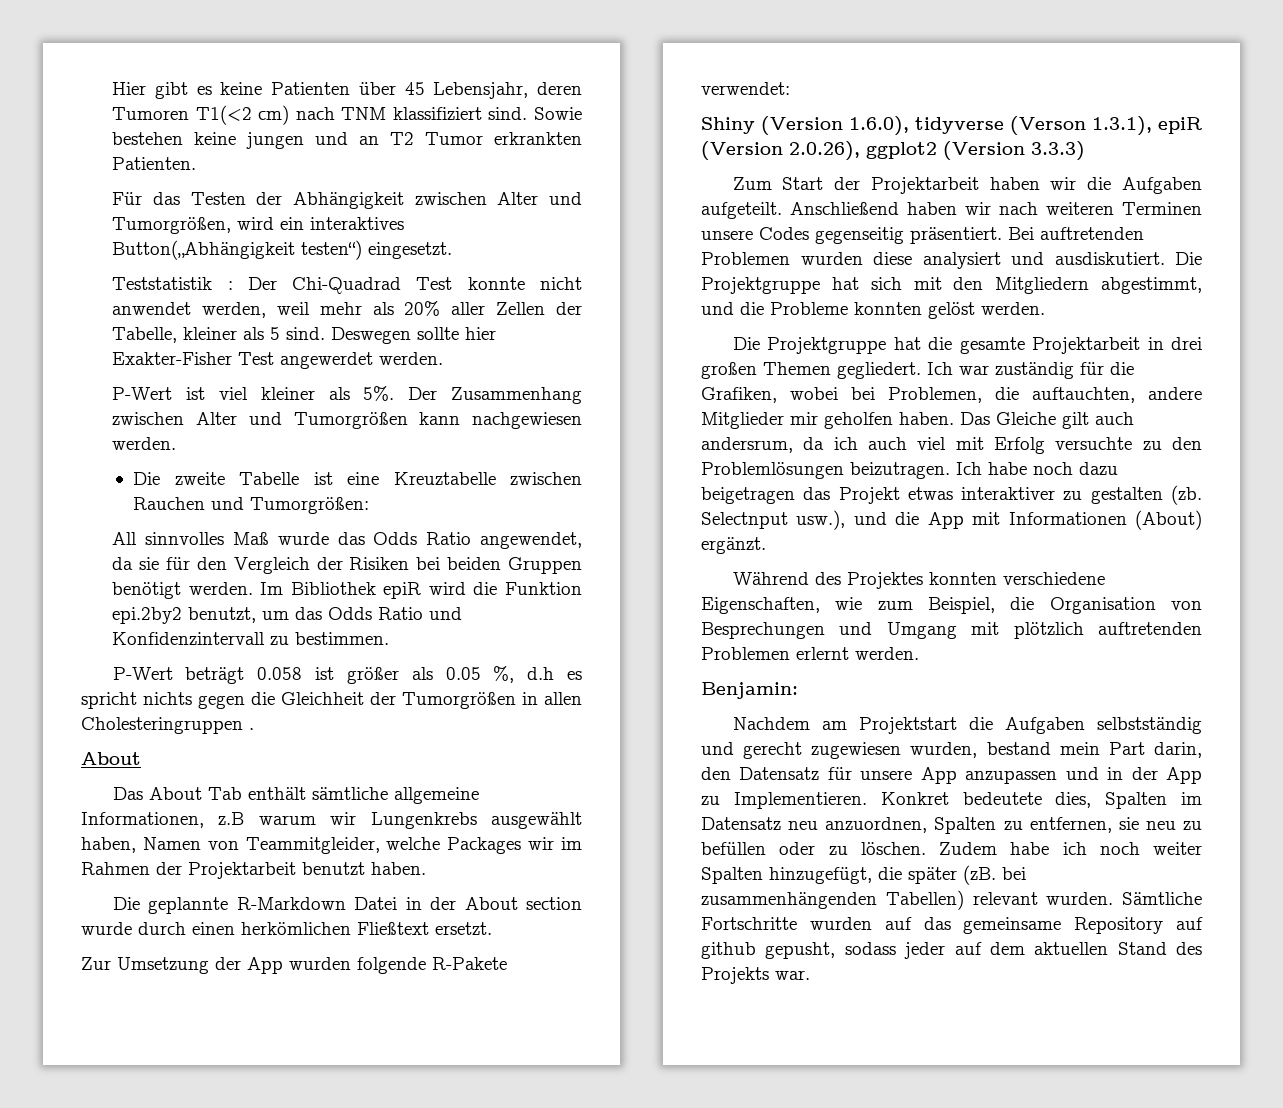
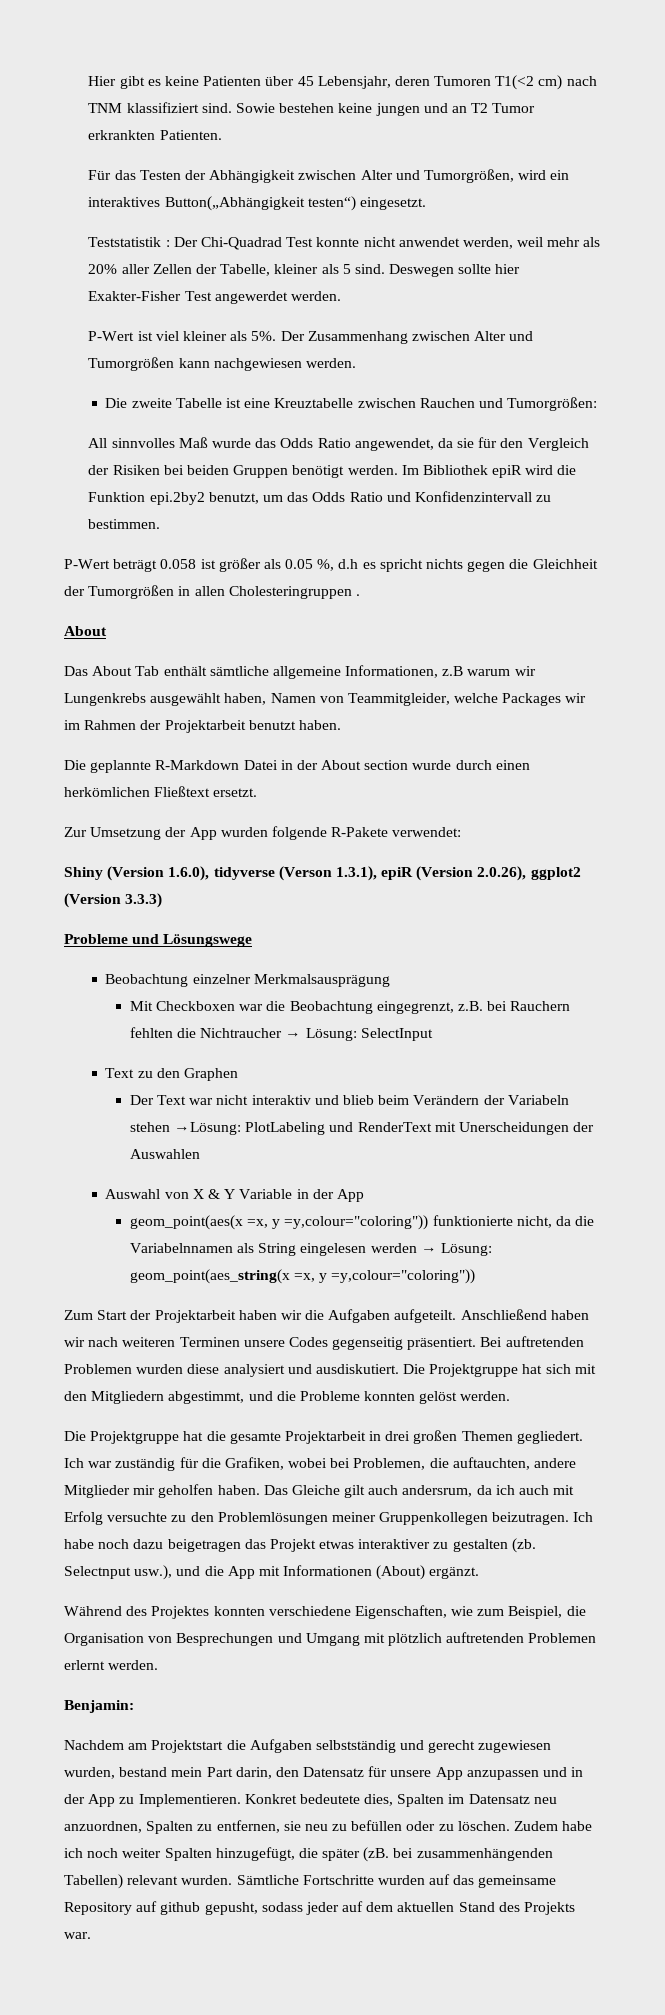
(1085, 151) none -> [64,934,253,947] [105,974,390,987] [129,1001,571,1014] [129,1027,433,1041] [105,1068,239,1081] [129,1095,569,1105] [129,1122,595,1135] [129,1149,200,1159] [105,1189,364,1202] [129,1215,595,1230] [129,1243,492,1256] [129,1269,476,1284] // Probleme und Lösungswege // Beobachtung einzelner Merkmalsausprägung // Mit Checkboxen war die Beobachtung eingegrenzt, z.B. bei Rauchern fehlten die Nichtraucher → Lösung: SelectInput // Text zu den Graphen // Der Text war nicht interaktiv und blieb beim Verändern der Variabeln stehen →Lösung: PlotLabeling und RenderText mit Unerscheidungen der Auswahlen // Auswahl von X & Y Variable in der App // geom_point(aes(x =x, y =y,colour="coloring")) funktionierte nicht, da die Variabelnnamen als String eingelesen werden → Lösung: geom_point(aes_string(x =x, y =y,colour="coloring"))
[917,437,947,450] viel -> (550, 1490) none
(844, 470) none -> [331,1512,489,1525] meiner Gruppenkollegen

